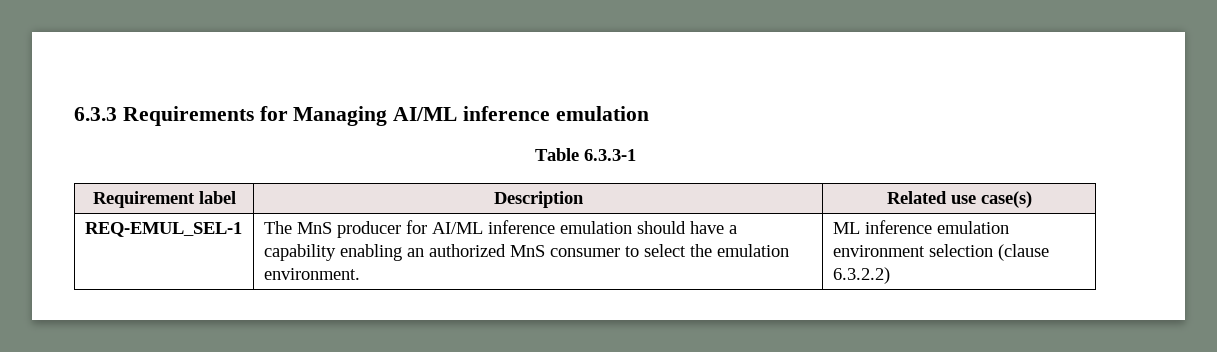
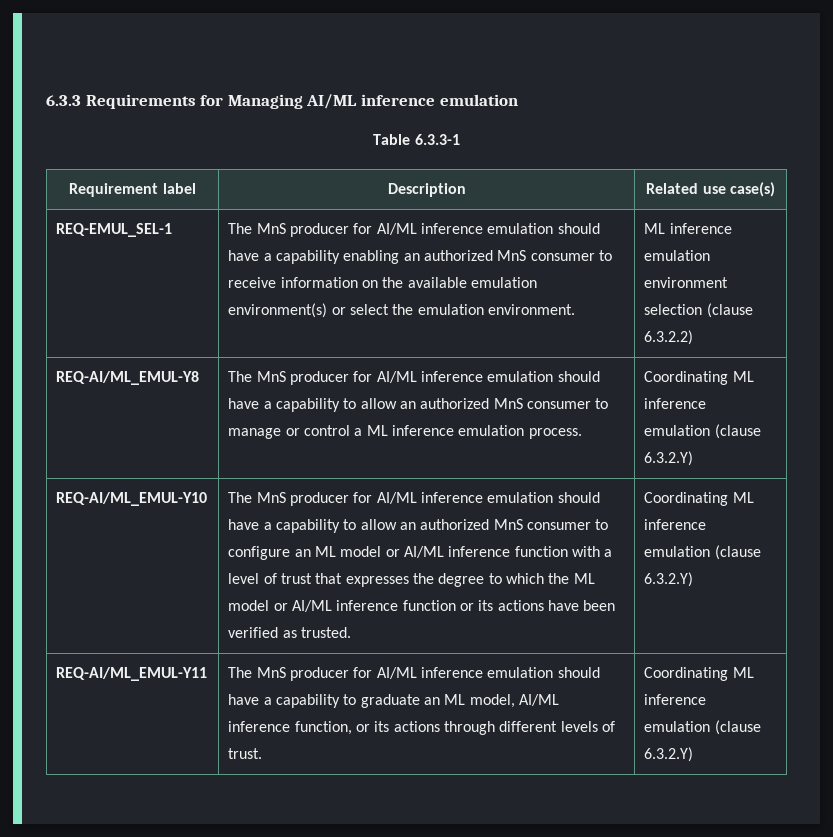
(639, 251) none -> [228,277,538,288] [228,303,346,318] receive information on the available emulation environment(s) or
(890, 275) none -> [56,371,200,385] [228,371,600,385] [228,398,609,412] [228,425,582,439] [644,371,754,385] [644,398,707,409] [644,424,761,439] [644,451,694,466] [56,492,208,506] [228,492,600,506] [228,519,609,533] [228,546,613,560] [228,573,595,587] [228,600,616,612] [228,627,352,638] [644,492,754,506] [644,519,707,530] [644,545,761,560] [644,572,694,587] [56,667,208,681] [228,667,600,681] [228,694,560,708] [228,721,616,735] [228,748,263,759] [644,667,754,681] [644,694,707,705] [644,720,761,735] [644,747,694,762] // REQ-AI/ML_EMUL-Y8 | The MnS producer for AI/ML inference emulation should have a capability to allow an authorized MnS consumer to manage or control a ML inference emulation process. | Coordinating ML inference emulation (clause 6.3.2.Y) // REQ-AI/ML_EMUL-Y10 | The MnS producer for AI/ML inference emulation should have a capability to allow an authorized MnS consumer to configure an ML model or AI/ML inference function with a level of trust that expresses the degree to which the ML model or AI/ML inference function or its actions have been verified as trusted. | Coordinating ML inference emulation (clause 6.3.2.Y) // REQ-AI/ML_EMUL-Y11 | The MnS producer for AI/ML inference emulation should have a capability to graduate an ML model, AI/ML inference function, or its actions through different levels of trust. | Coordinating ML inference emulation (clause 6.3.2.Y)

